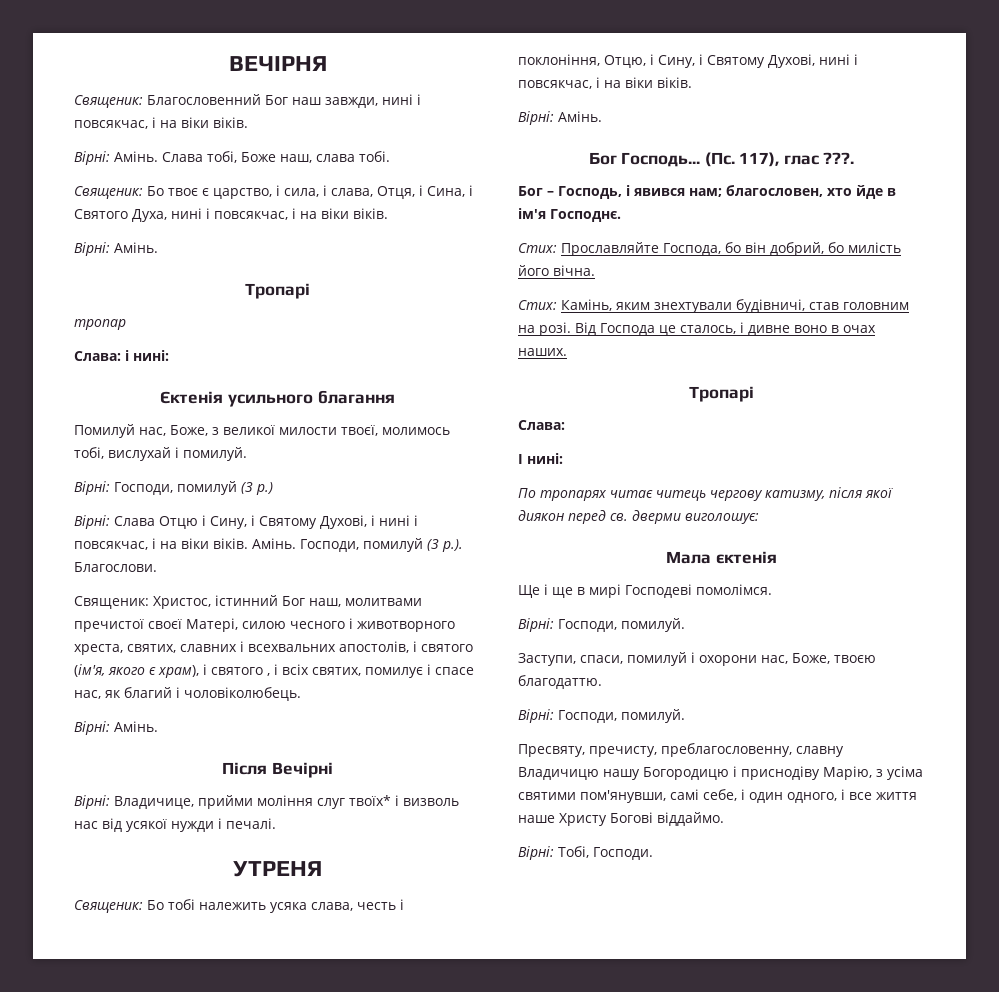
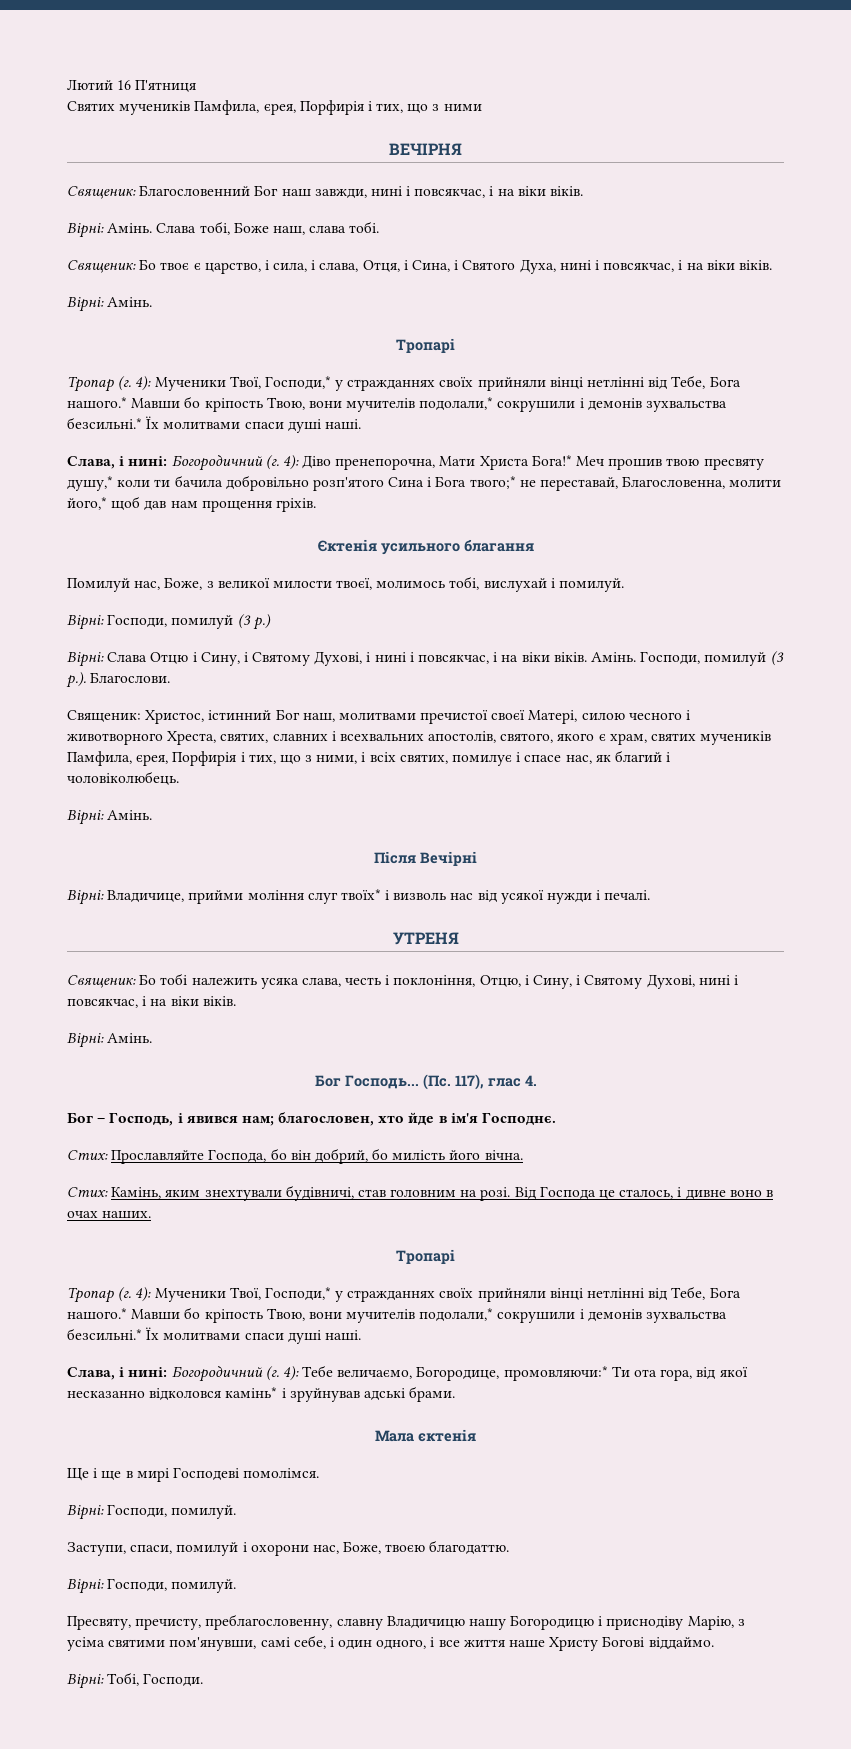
(228, 63) none -> [67,79,197,93] [67,100,482,115] Лютий 16 П'ятниця // Святих мучеників Памфила, єрея, Порфирія і тих, що з ними //
[74,319,126,330] [74,350,169,361] тропар // Слава: і нині: -> [67,375,741,392] [67,396,728,412] [67,416,361,433] [67,454,764,471] [67,475,782,491] [67,496,316,512] Тропар (г. 4): Мученики Твої, Господи,* у стражданнях своїх прийняли вінці нетлінні від Тебе, Бога нашого.* Мавши бо кріпость Твою, вони мучителів подолали,* сокрушили і демонів зухвальства безсильні.* Їх молитвами спаси душі наші. // Слава, і нині: Богородичний (г. 4): Діво пренепорочна, Мати Христа Бога!* Меч прошив твою пресвяту душу,* коли ти бачила добровільно розп'ятого Сина і Бога твого;* не переставай, Благословенна, молити його,* щоб дав нам прощення гріхів.
[74,644,123,655] хреста, -> [167,731,217,745] Хреста,
[413,641,473,652] [74,664,270,678] і святого (ім'я, якого є храм), і святого , -> [500,731,772,745] [67,751,358,766] святого, якого є храм, святих мучеників Памфила, єрея, Порфирія і тих, що з ними,
[823,152,855,164] ???. -> [524,1075,537,1086] 4.
[518,420,565,430] [518,453,563,464] [518,487,893,501] [518,510,759,524] Слава: // І нині: // По тропарях читає читець чергову катизму, після якої диякон перед св. дверми виголошує: -> [67,1286,741,1303] [67,1307,728,1323] [67,1327,361,1344] [67,1365,748,1382] [67,1386,456,1402] Тропар (г. 4): Мученики Твої, Господи,* у стражданнях своїх прийняли вінці нетлінні від Тебе, Бога нашого.* Мавши бо кріпость Твою, вони мучителів подолали,* сокрушили і демонів зухвальства безсильні.* Їх молитвами спаси душі наші. // Слава, і нині: Богородичний (г. 4): Тебе величаємо, Богородице, промовляючи:* Ти ота гора, від якої несказанно відколовся камінь* і зруйнував адські брами.

